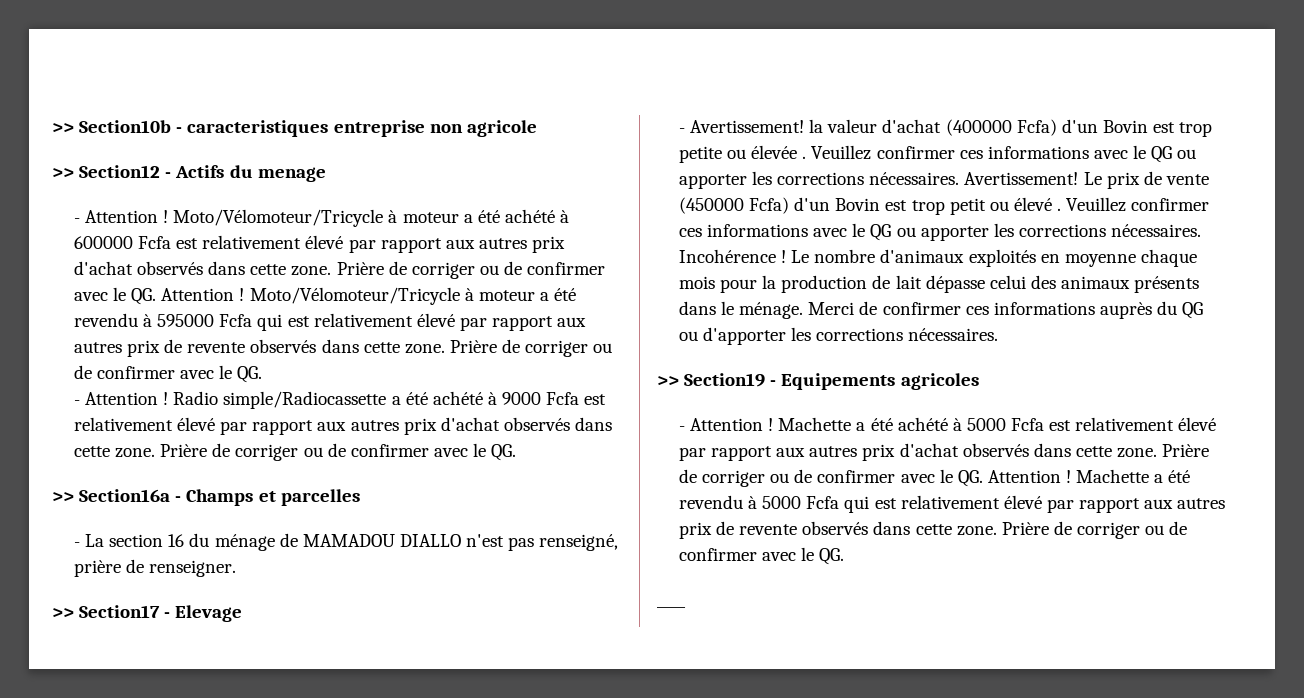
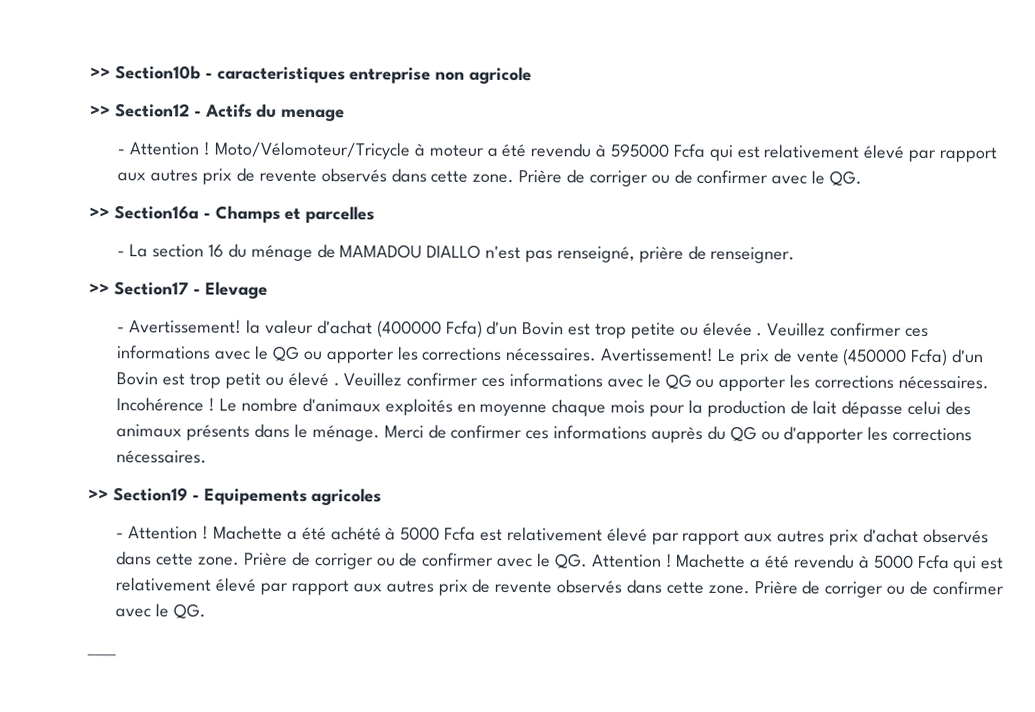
[504,209,570,223] [73,235,566,253] [73,261,606,279] [73,287,577,305] achété à 600000 Fcfa est relativement élevé par rapport aux autres prix d'achat observés dans cette zone. Prière de corriger ou de confirmer avec le QG. Attention ! Moto/Vélomoteur/Tricycle à moteur a été -> (527, 150) none
[73,391,607,409] [73,417,613,435] [73,443,517,461] // - Attention ! Radio simple/Radiocassette a été achété à 9000 Fcfa est relativement élevé par rapport aux autres prix d'achat observés dans cette zone. Prière de corriger ou de confirmer avec le QG. -> (862, 178) none

